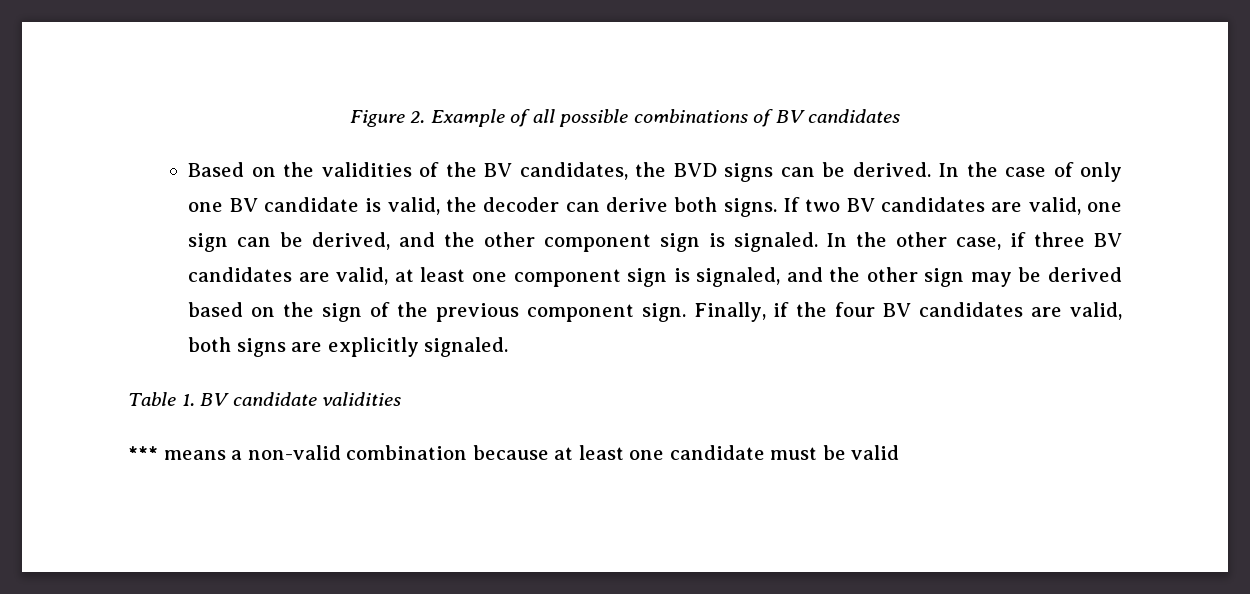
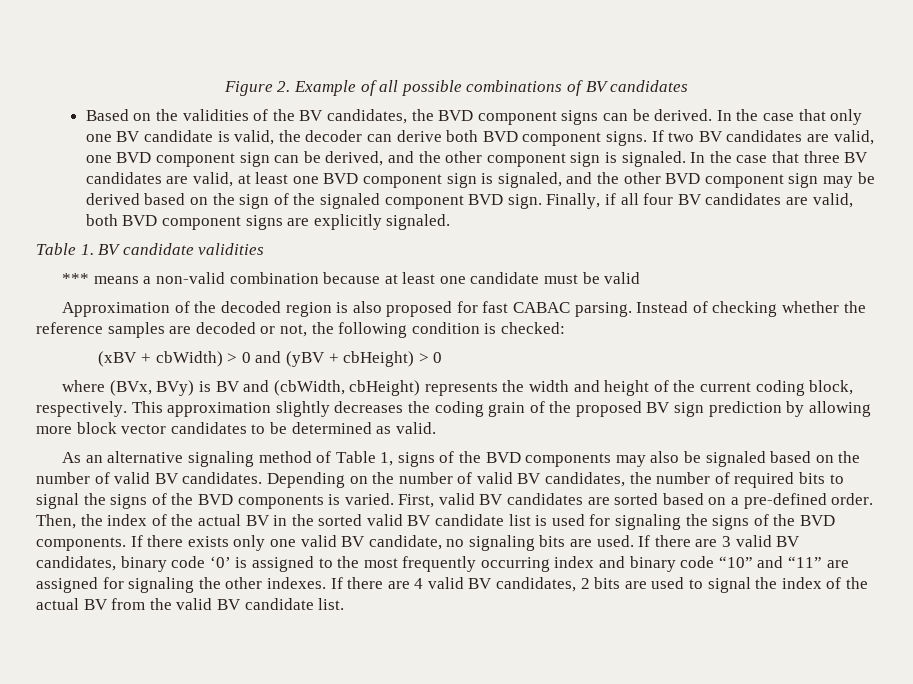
(717, 170) none -> [477,111,557,125] component
[1053,162,1074,177] of -> [798,109,826,121] that
(718, 204) none -> [482,131,602,146] BVD component
(1123, 207) none -> [116,152,236,167] BVD component
[896,232,1027,250] other case, if -> [736,151,799,163] case that
(507, 277) none -> [323,173,359,184] BVD
(918, 274) none -> [665,173,784,188] BVD component
[435,303,634,322] previous component -> [320,193,504,209] signaled component BVD
[796,302,828,317] the -> [620,193,639,205] all
(232, 344) none -> [122,215,242,230] BVD component
(900, 452) none -> [62,301,866,317] [36,322,565,338] [98,351,443,367] [62,380,854,396] [36,401,871,417] [36,422,436,434] [62,451,861,467] [36,472,844,488] [36,493,874,509] [36,514,835,530] [36,535,801,551] [36,556,849,572] [36,577,868,593] [36,598,345,610] // Approximation of the decoded region is also proposed for fast CABAC parsing. Instead of checking whether the reference samples are decoded or not, the following condition is checked: // (xBV + cbWidth) > 0 and (yBV + cbHeight) > 0 // where (BVx, BVy) is BV and (cbWidth, cbHeight) represents the width and height of the current coding block, respectively. This approximation slightly decreases the coding grain of the proposed BV sign prediction by allowing more block vector candidates to be determined as valid. // As an alternative signaling method of Table 1, signs of the BVD components may also be signaled based on the number of valid BV candidates. Depending on the number of valid BV candidates, the number of required bits to signal the signs of the BVD components is varied. First, valid BV candidates are sorted based on a pre-defined order. Then, the index of the actual BV in the sorted valid BV candidate list is used for signaling the signs of the BVD components. If there exists only one valid BV candidate, no signaling bits are used. If there are 3 valid BV candidates, binary code ‘0’ is assigned to the most frequently occurring index and binary code “10” and “11” are assigned for signaling the other indexes. If there are 4 valid BV candidates, 2 bits are used to signal the index of the actual BV from the valid BV candidate list.

